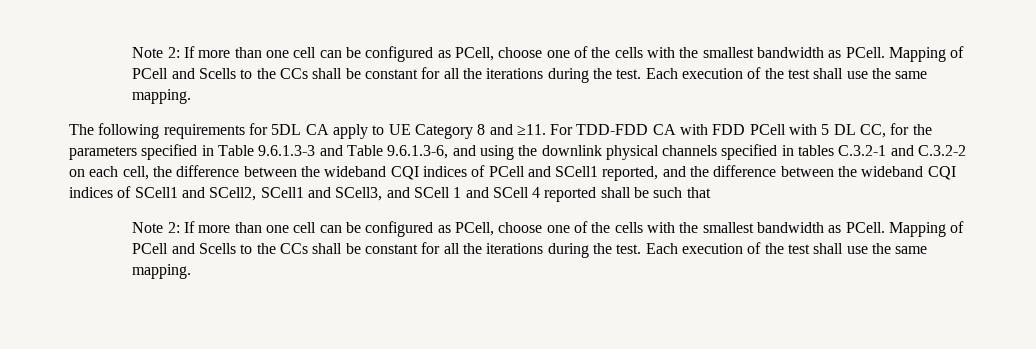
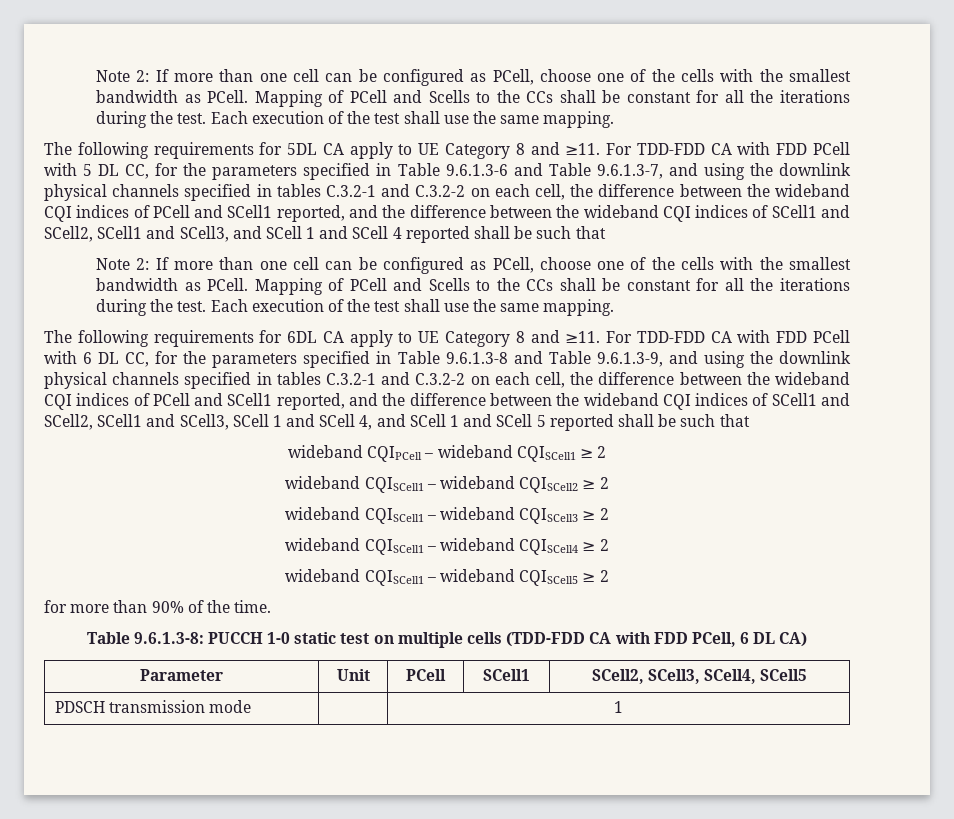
[258,145,449,159] 9.6.1.3-3 and Table 9.6.1.3-6, -> [445,163,663,179] 9.6.1.3-6 and Table 9.6.1.3-7,
(192, 271) none -> [44,330,851,347] [44,351,851,368] [44,372,851,389] [44,393,850,410] [44,414,750,431] [287,445,607,462] [285,476,609,493] [285,507,609,524] [285,538,609,555] [285,569,609,586] [44,600,272,613] [86,632,808,648] [140,669,223,681] [336,669,370,681] [406,669,446,681] [483,669,530,681] [591,669,808,684] [54,700,252,713] [614,701,623,713] // The following requirements for 6DL CA apply to UE Category 8 and ≥11. For TDD-FDD CA with FDD PCell with 6 DL CC, for the parameters specified in Table 9.6.1.3-8 and Table 9.6.1.3-9, and using the downlink physical channels specified in tables C.3.2-1 and C.3.2-2 on each cell, the difference between the wideband CQI indices of PCell and SCell1 reported, and the difference between the wideband CQI indices of SCell1 and SCell2, SCell1 and SCell3, SCell 1 and SCell 4, and SCell 1 and SCell 5 reported shall be such that // wideband CQIPCell – wideband CQISCell1 ≥ 2 // wideband CQISCell1 – wideband CQISCell2 ≥ 2 // wideband CQISCell1 – wideband CQISCell3 ≥ 2 // wideband CQISCell1 – wideband CQISCell4 ≥ 2 // wideband CQISCell1 – wideband CQISCell5 ≥ 2 // for more than 90% of the time. // Table 9.6.1.3-8: PUCCH 1-0 static test on multiple cells (TDD-FDD CA with FDD PCell, 6 DL CA) // Parameter | Unit | PCell | SCell1 | SCell2, SCell3, SCell4, SCell5 // PDSCH transmission mode | | 1

